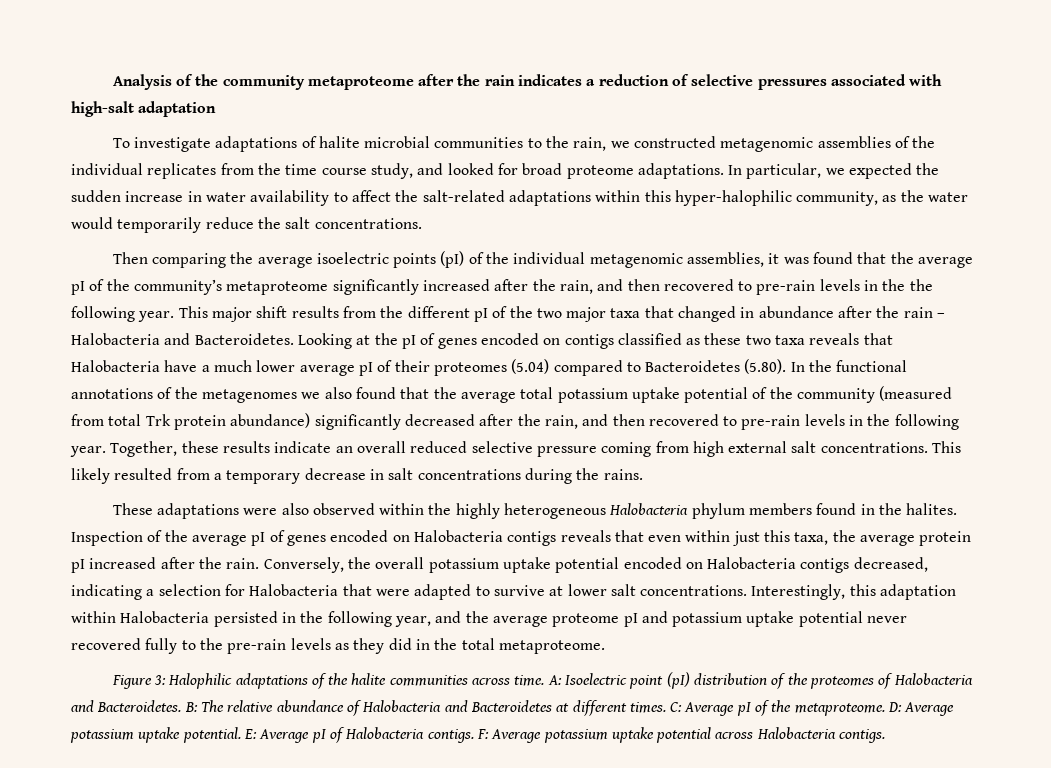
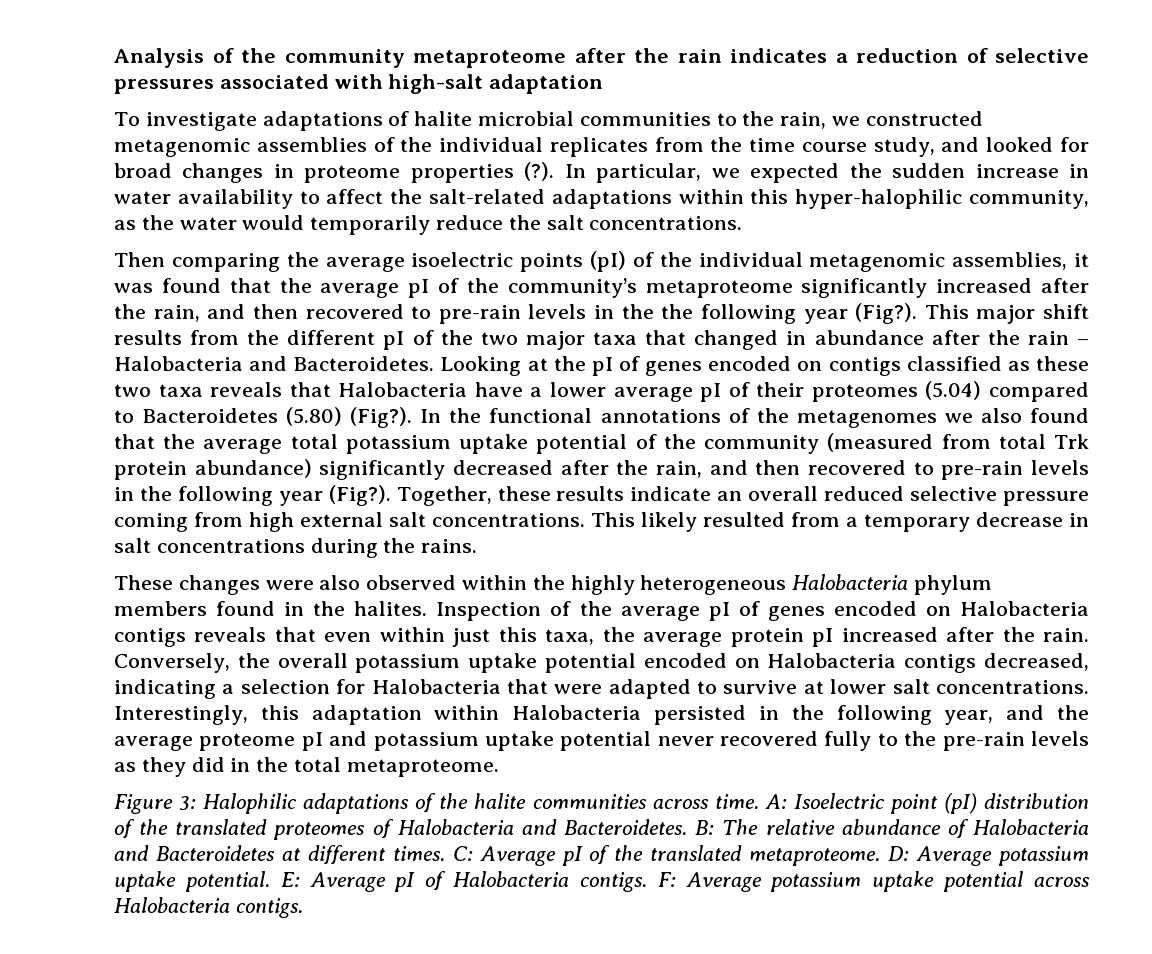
[566,163,724,179] proteome adaptations. -> [182,162,555,183] changes in proteome properties (?).
[138,311,175,322] year. -> [803,303,918,324] year (Fig?).
[213,360,252,372] much -> (543, 392) none
[744,359,787,374] (5.80). -> [286,407,413,428] (5.80) (Fig?).
[70,446,106,457] year. -> [278,485,391,506] year (Fig?).
[156,503,239,519] adaptations -> [178,575,260,595] changes
(808, 679) none -> [175,819,268,835] translated
(792, 706) none -> [650,845,743,861] translated

